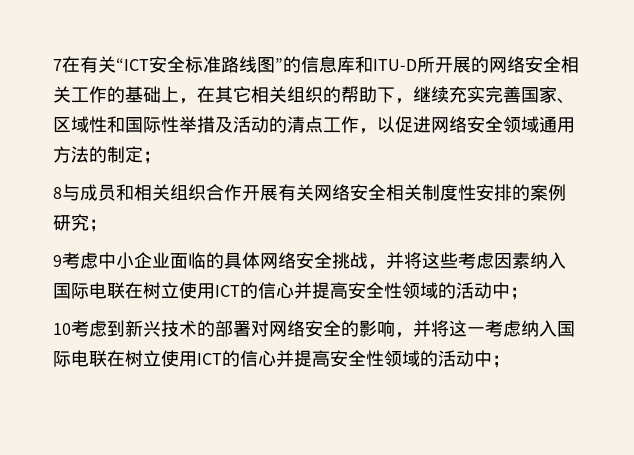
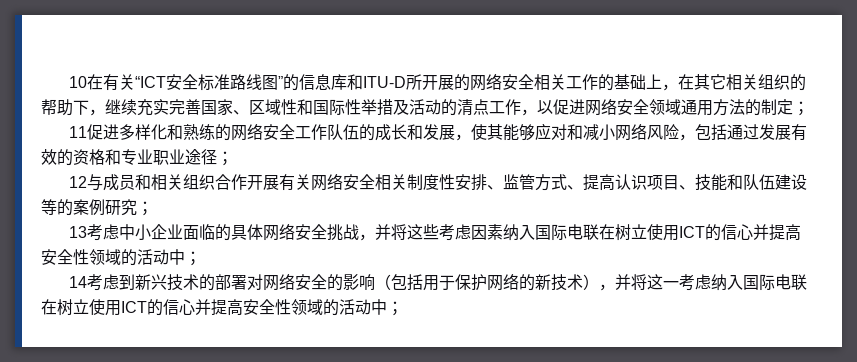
[53,59,62,71] 7 -> [68,76,87,88] 10
[53,187,62,199] 8 -> [68,123,807,141] [41,149,233,166] [68,176,87,188] 11促进多样化和熟练的网络安全工作队伍的成长和发展，使其能够应对和减小网络风险，包括通过发展有效的资格和专业职业途径； // 12
(512, 192) none -> [486,174,807,191] [41,199,57,215] 、监管方式、提高认识项目、技能和队伍建设等
[53,255,62,267] 9 -> [68,226,87,238] 13
[53,323,71,335] 10 -> [68,276,87,288] 14
(395, 328) none -> [374,273,599,291] （包括用于保护网络的新技术）

